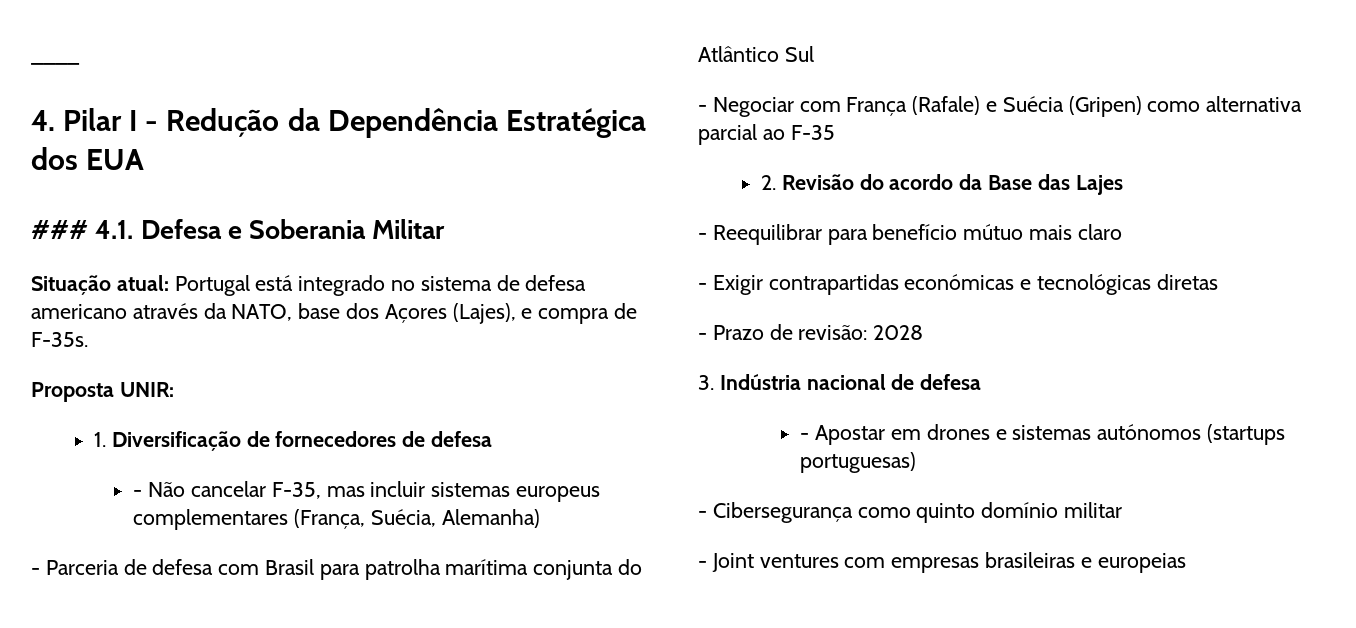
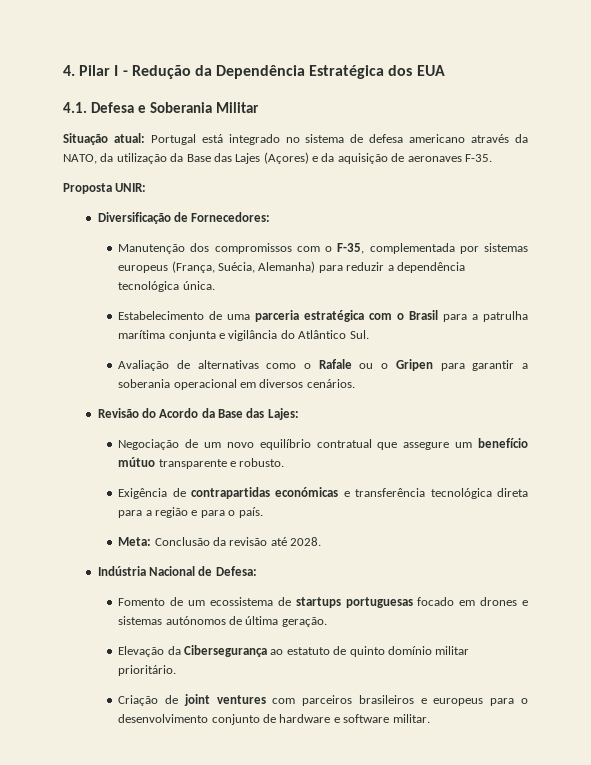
[31,62,80,65] ____ // -> (63, 70) none
[31,220,88,239] ### -> (445, 70) none
[298,303,638,324] [31,332,88,347] base dos Açores (Lajes), e compra de F-35s. -> [100,152,492,164] da utilização da Base das Lajes (Açores) e da aquisição de aeronaves F-35.
[94,432,107,447] 1. -> (147, 187) none
[275,431,493,447] [133,481,426,499] fornecedores de defesa // - Não cancelar F-35, mas incluir -> [191,212,271,222] [118,243,479,254] Fornecedores: // Manutenção dos compromissos com o F-35, complementada por
[133,509,289,530] complementares -> (169, 269) none
[31,559,643,580] [698,46,814,62] [698,96,1303,117] [698,124,835,145] [761,175,777,190] // - Parceria de defesa com Brasil para patrolha marítima conjunta do Atlântico Sul // - Negociar com França (Rafale) e Suécia (Gripen) como alternativa parcial ao F-35 // 2. -> [318,262,465,273] [118,281,215,292] [118,310,529,322] [118,330,369,341] [118,359,529,371] [118,379,355,390] para reduzir a dependência tecnológica única. // Estabelecimento de uma parceria estratégica com o Brasil para a patrulha marítima conjunta e vigilância do Atlântico Sul. // Avaliação de alternativas como o Rafale ou o Gripen para garantir a soberania operacional em diversos cenários. //
[889,174,1123,195] [698,224,1122,245] [698,274,1218,295] [698,324,924,340] [698,374,982,390] [800,425,886,445] acordo da Base das Lajes // - Reequilibrar para benefício mútuo mais claro // - Exigir contrapartidas económicas e tecnológicas diretas // - Prazo de revisão: 2028 // 3. Indústria nacional de defesa // - Apostar -> [159,408,299,420] [118,438,528,450] [118,457,285,469] [118,487,528,499] [118,507,263,518] [118,537,322,546] [97,566,257,576] [118,597,455,608] Acordo da Base das Lajes: // Negociação de um novo equilíbrio contratual que assegure um benefício mútuo transparente e robusto. // Exigência de contrapartidas económicas e transferência tecnológica direta para a região e para o país. // Meta: Conclusão da revisão até 2028. // Indústria Nacional de Defesa: // Fomento de um ecossistema de startups portuguesas focado
[1207,424,1286,445] [800,452,917,473] [698,502,1123,523] [698,552,1186,573] (startups portuguesas) // - Cibersegurança como quinto domínio militar // - Joint ventures com empresas brasileiras e europeias -> [229,616,327,627] [118,645,470,657] [118,665,177,676] [118,694,528,706] [118,714,430,725] de última geração. // Elevação da Cibersegurança ao estatuto de quinto domínio militar prioritário. // Criação de joint ventures com parceiros brasileiros e europeus para o desenvolvimento conjunto de hardware e software militar.

